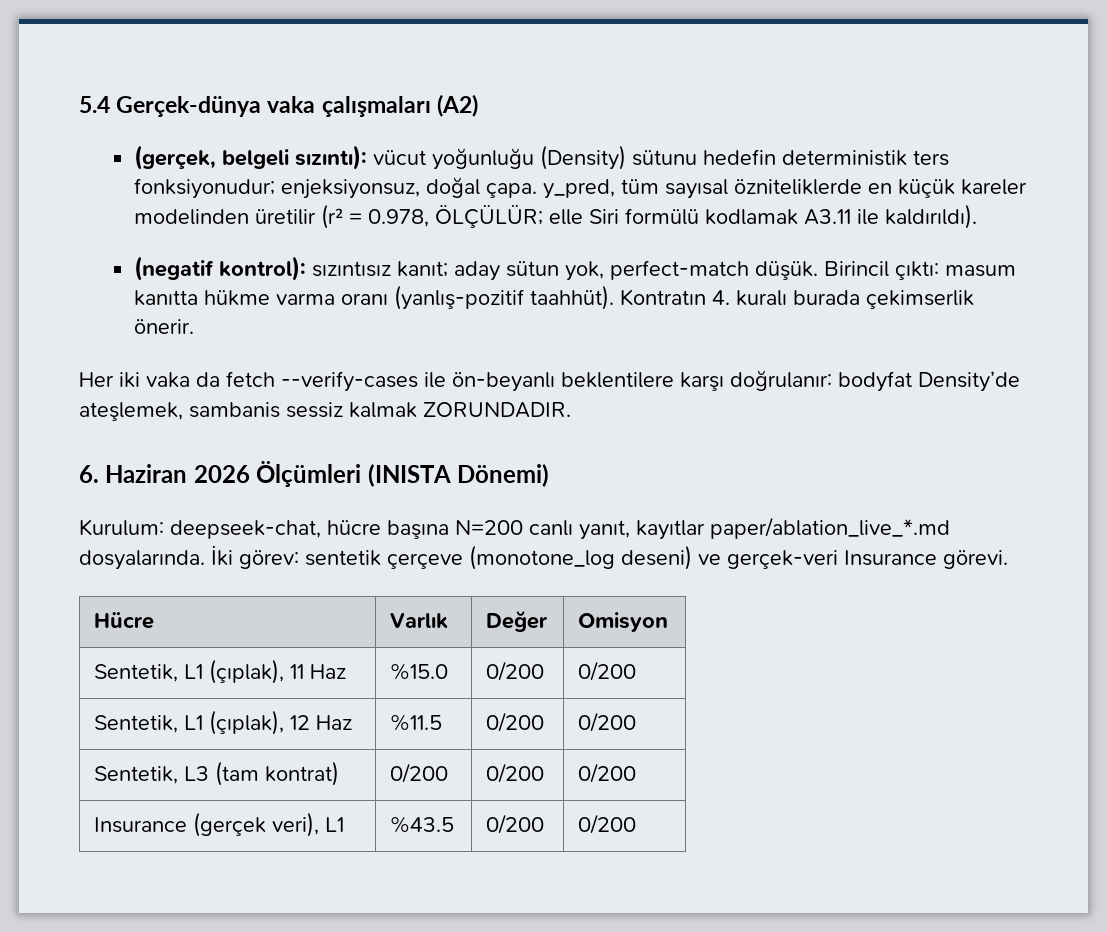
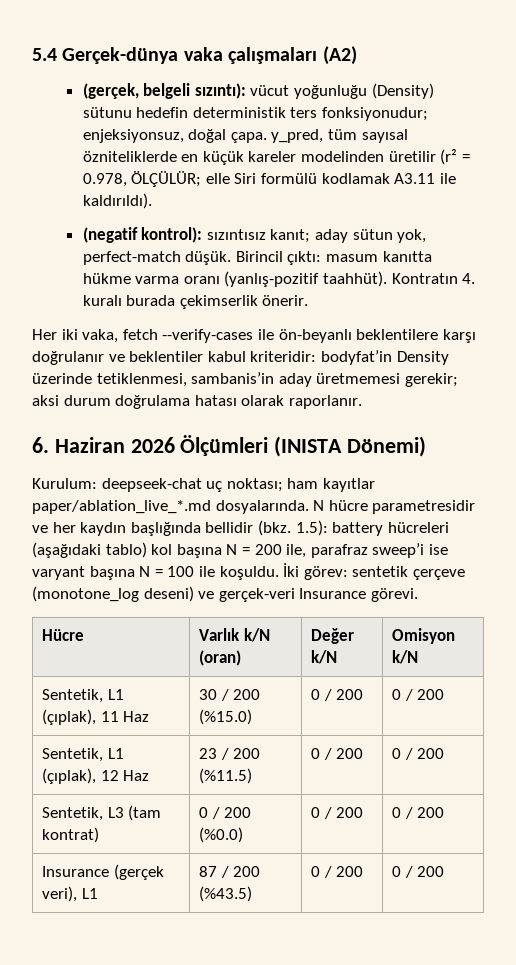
[146,372,220,388] vaka da -> [82,329,119,343] vaka,
[730,370,1020,392] [79,402,571,421] doğrulanır: bodyfat Density’de ateşlemek, sambanis sessiz kalmak ZORUNDADIR. -> [32,350,449,365] [32,372,458,387] [32,395,362,409] doğrulanır ve beklentiler kabul kriteridir: bodyfat’in Density üzerinde tetiklenmesi, sambanis’in aday üretmemesi gerekir; aksi durum doğrulama hatası olarak raporlanır.
[170,517,950,540] [79,550,205,570] deepseek-chat, hücre başına N=200 canlı yanıt, kayıtlar paper/ablation_live_*.md dosyalarında. -> [101,478,375,492] [32,500,476,514] [32,520,449,536] [32,542,448,558] [32,566,279,580] deepseek-chat uç noktası; ham kayıtlar paper/ablation_live_*.md dosyalarında. N hücre parametresidir ve her kaydın başlığında bellidir (bkz. 1.5): battery hücreleri (aşağıdaki tablo) kol başına N = 200 ile, parafraz sweep’i ise varyant başına N = 100 ile koşuldu.
(449, 621) none -> [243,628,270,642] [199,650,242,666] k/N (oran)
(549, 621) none -> [311,650,338,664] k/N
(669, 622) none -> [392,650,419,664] k/N
[390,663,449,680] [486,661,545,681] [578,661,637,681] %15.0 | 0/200 | 0/200 -> [199,689,261,701] [199,709,253,725] [311,689,364,701] [392,689,445,701] 30 / 200 (%15.0) | 0 / 200 | 0 / 200
[390,714,443,731] [486,712,545,732] [578,712,637,732] [94,761,340,786] [390,763,449,783] [486,763,545,783] [578,763,637,783] [94,812,345,837] [390,816,455,833] [486,814,545,834] [578,814,637,834] %11.5 | 0/200 | 0/200 // Sentetik, L3 (tam kontrat) | 0/200 | 0/200 | 0/200 // Insurance (gerçek veri), L1 | %43.5 | 0/200 | 0/200 -> [199,748,261,760] [199,768,253,784] [311,748,364,760] [392,748,445,760] [42,805,162,821] [42,827,100,843] [199,807,252,819] [199,827,244,843] [311,807,364,819] [392,807,445,819] [42,864,164,880] [42,886,98,902] [199,866,261,878] [199,886,253,902] [311,866,364,878] [392,866,445,878] 23 / 200 (%11.5) | 0 / 200 | 0 / 200 // Sentetik, L3 (tam kontrat) | 0 / 200 (%0.0) | 0 / 200 | 0 / 200 // Insurance (gerçek veri), L1 | 87 / 200 (%43.5) | 0 / 200 | 0 / 200

